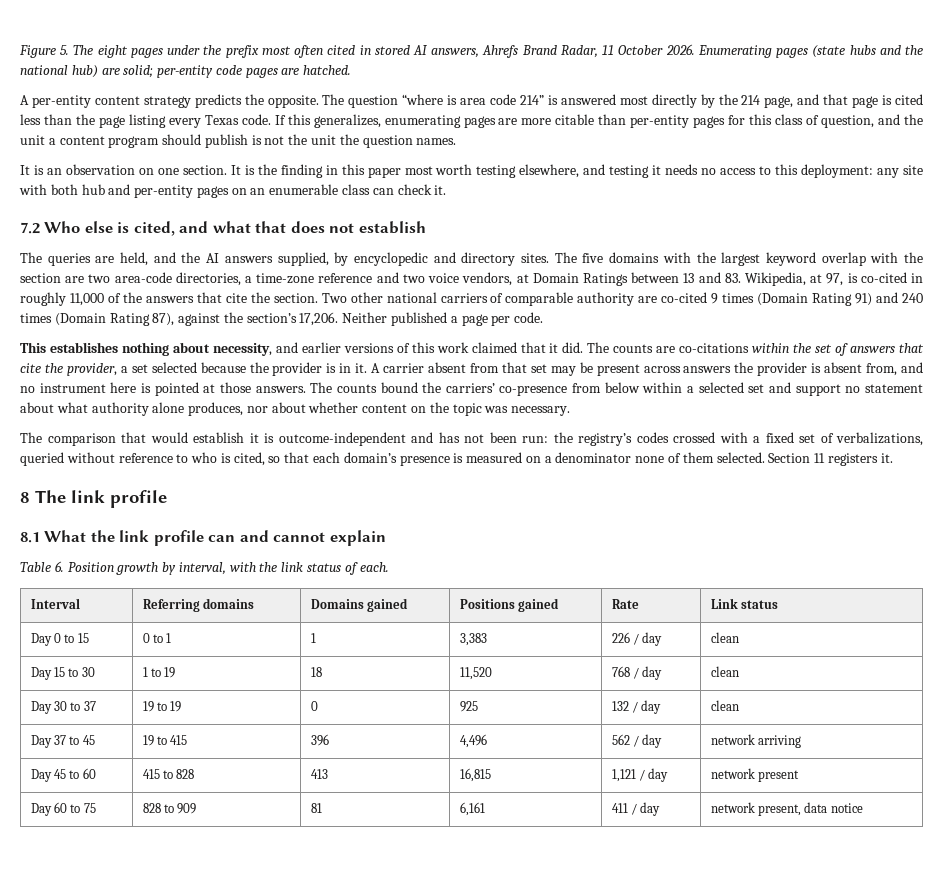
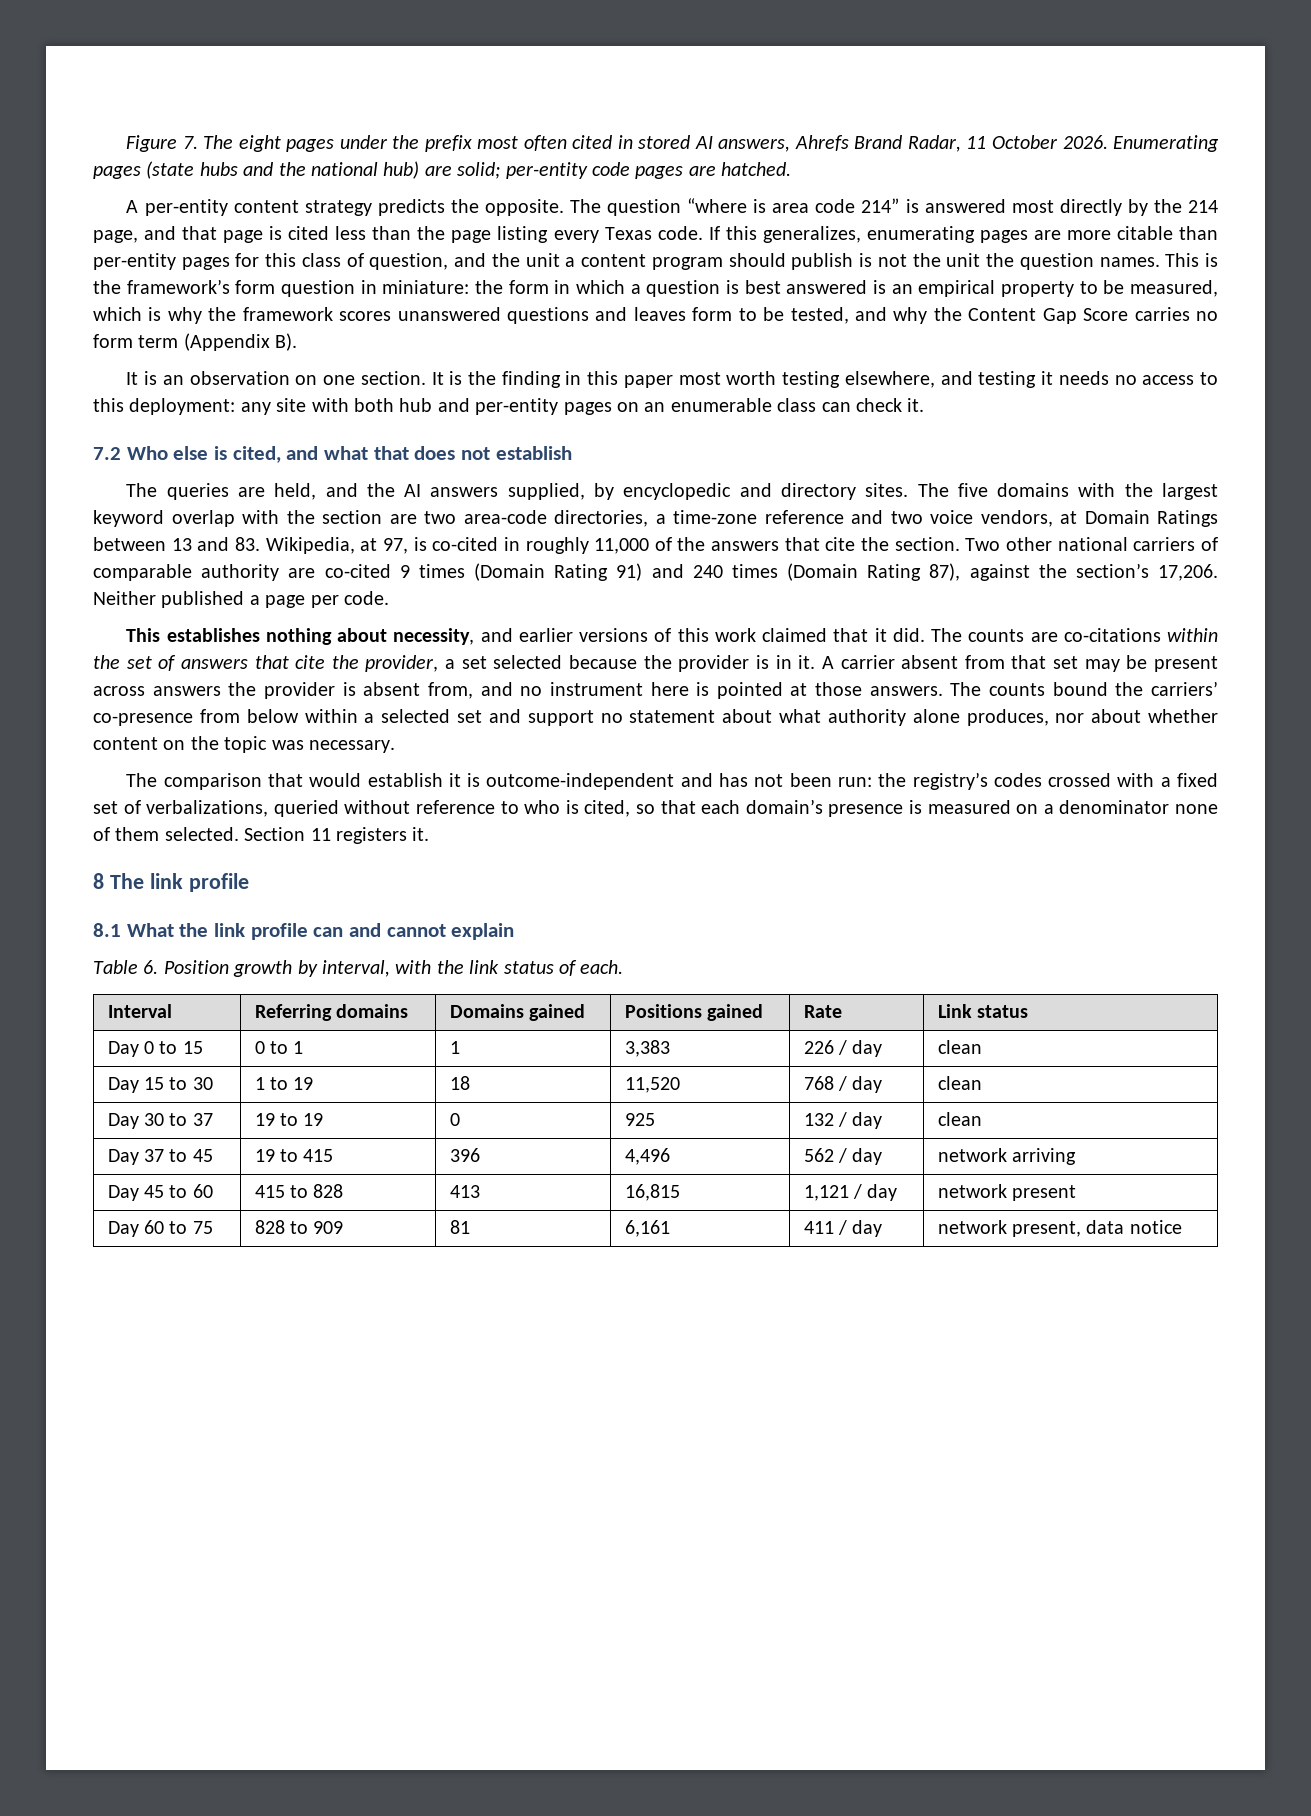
[60,45,70,55] 5. -> [182,136,198,149] 7.
(457, 141) none -> [1165,253,1218,267] [93,279,1218,297] [93,307,1218,324] [93,333,298,351] This is the framework’s form question in miniature: the form in which a question is best answered is an empirical property to be measured, which is why the framework scores unanswered questions and leaves form to be tested, and why the Content Gap Score carries no form term (Appendix B).

